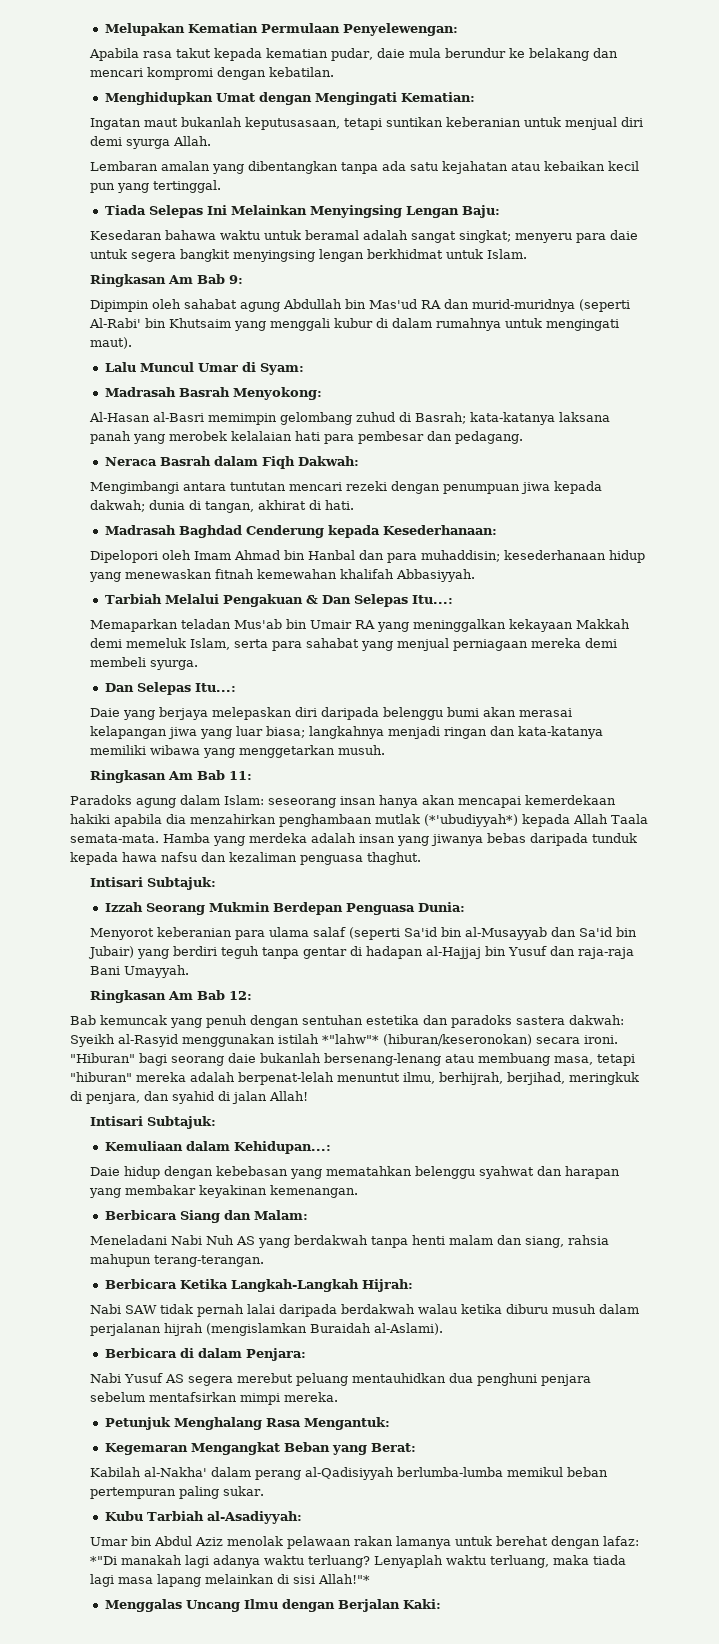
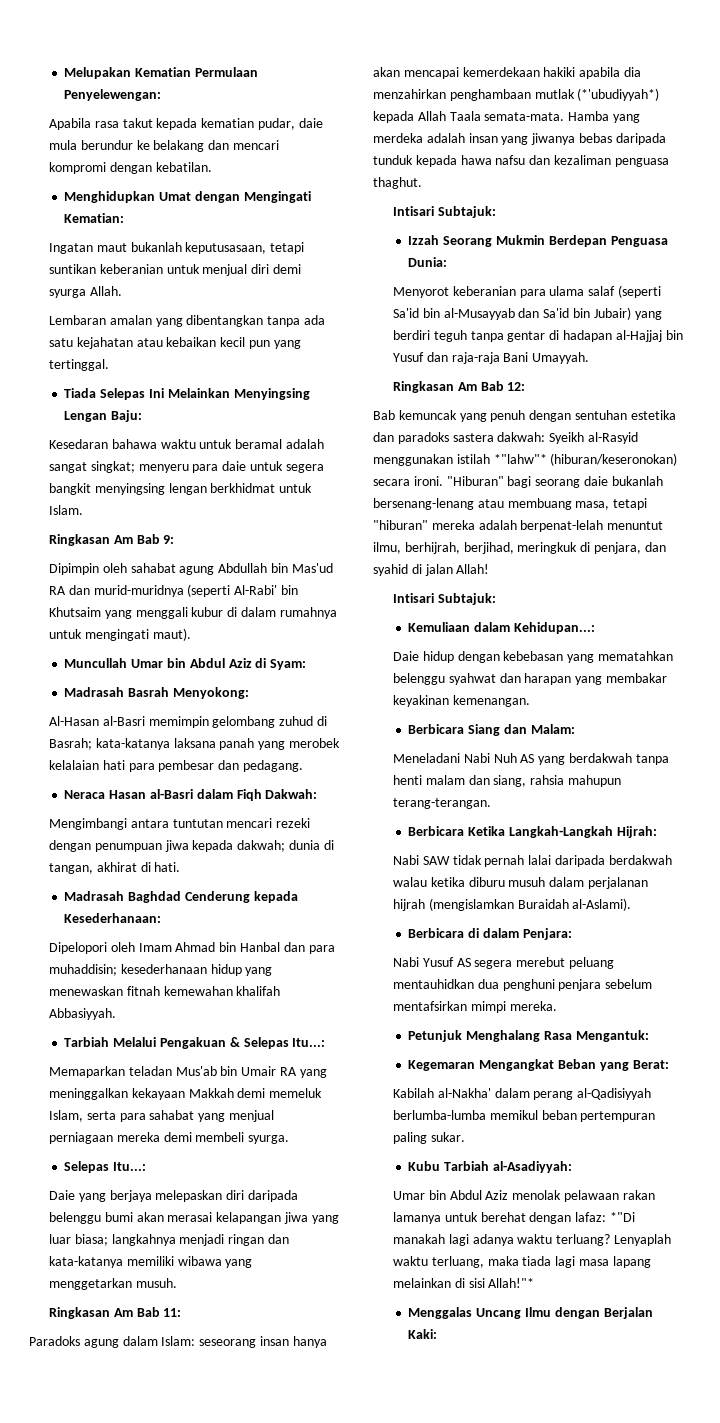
[104,362,238,372] Lalu Muncul Umar -> [64,658,252,668] Muncullah Umar bin Abdul Aziz
[159,456,211,466] Basrah -> [109,789,194,799] Hasan al-Basri
[321,595,351,604] Dan -> (240, 1042) none
[104,683,134,692] Dan -> (290, 1139) none

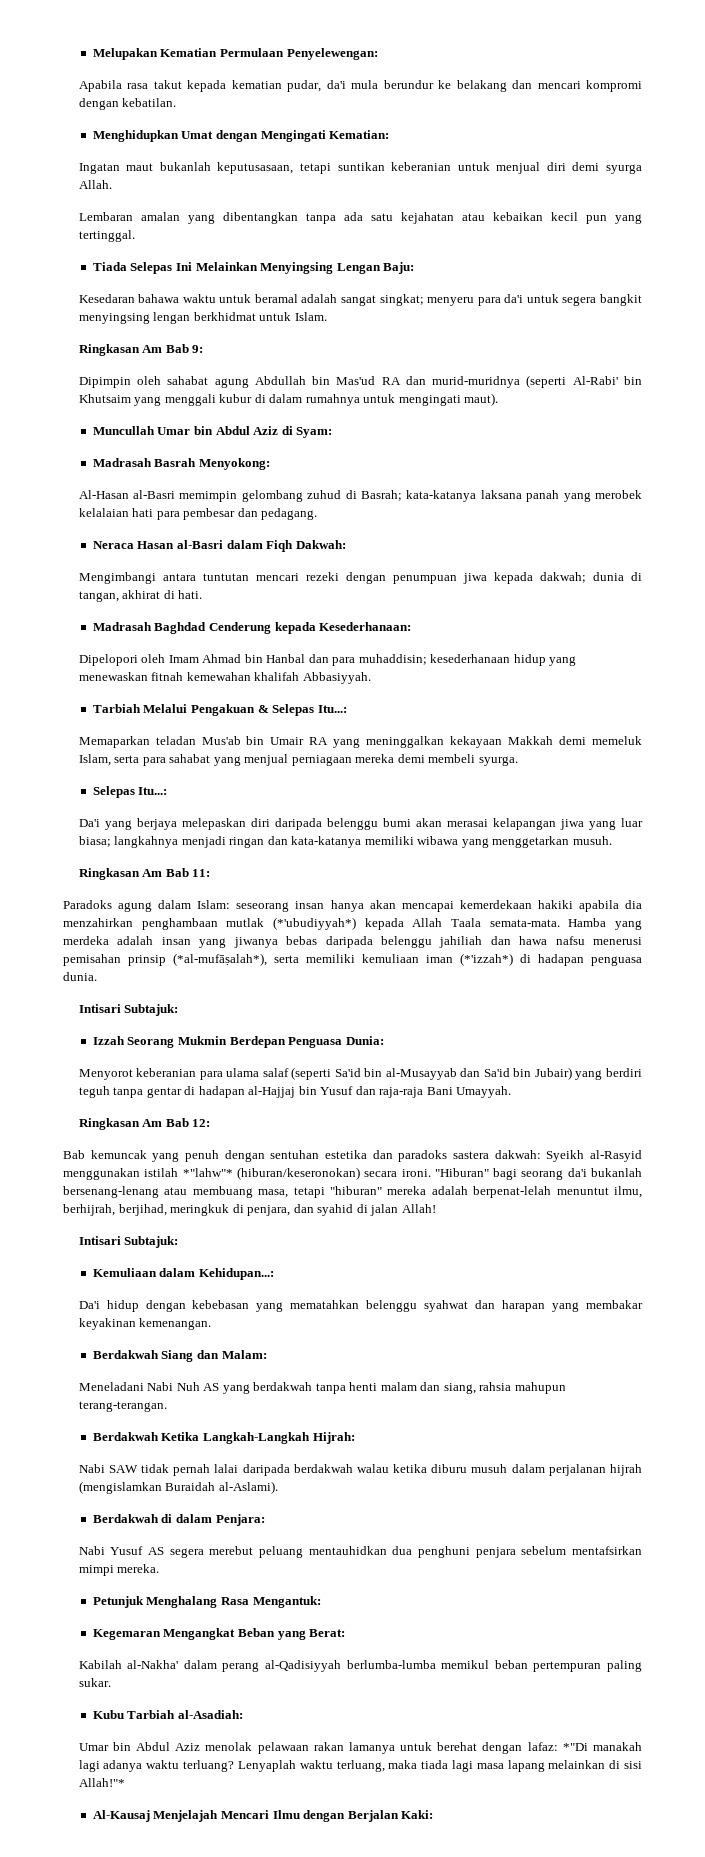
[298,118,323,128] daie -> [326,80,346,89] da'i
[222,461,247,471] daie -> [504,294,524,303] da'i
[49,1190,76,1200] Daie -> [78,819,100,827] Da'i
[373,155,669,167] [373,177,422,189] tunduk kepada hawa nafsu dan kezaliman penguasa thaghut. -> [380,936,643,948] [63,953,642,966] [63,972,97,981] belenggu jahiliah dan hawa nafsu menerusi pemisahan prinsip (*al-mufāṣalah*), serta memiliki kemuliaan iman (*'izzah*) di hadapan penguasa dunia.
[583,476,608,486] daie -> [567,1168,587,1177] da'i
[393,651,420,661] Daie -> [78,1301,100,1309] Da'i
[408,724,465,734] Berbicara -> [92,1350,159,1359] Berdakwah
[408,826,465,836] Berbicara -> [92,1432,159,1441] Berdakwah
[408,928,465,938] Berbicara -> [92,1514,159,1523] Berdakwah
[493,1161,573,1173] al-Asadiyyah: -> [177,1710,243,1719] al-Asadiah:
[408,1307,522,1319] Menggalas Uncang -> [92,1810,269,1822] Al-Kausaj Menjelajah Mencari

